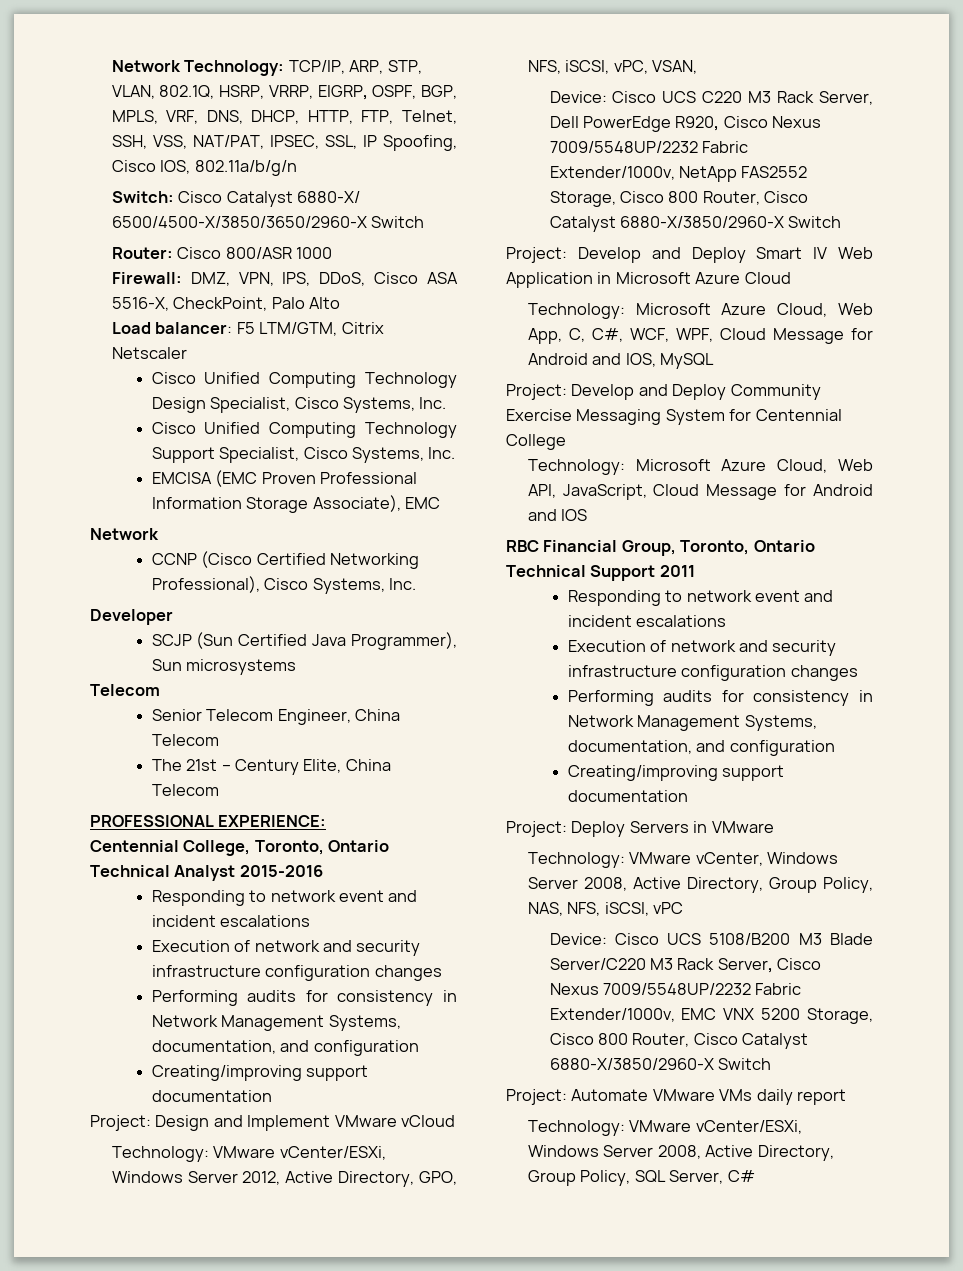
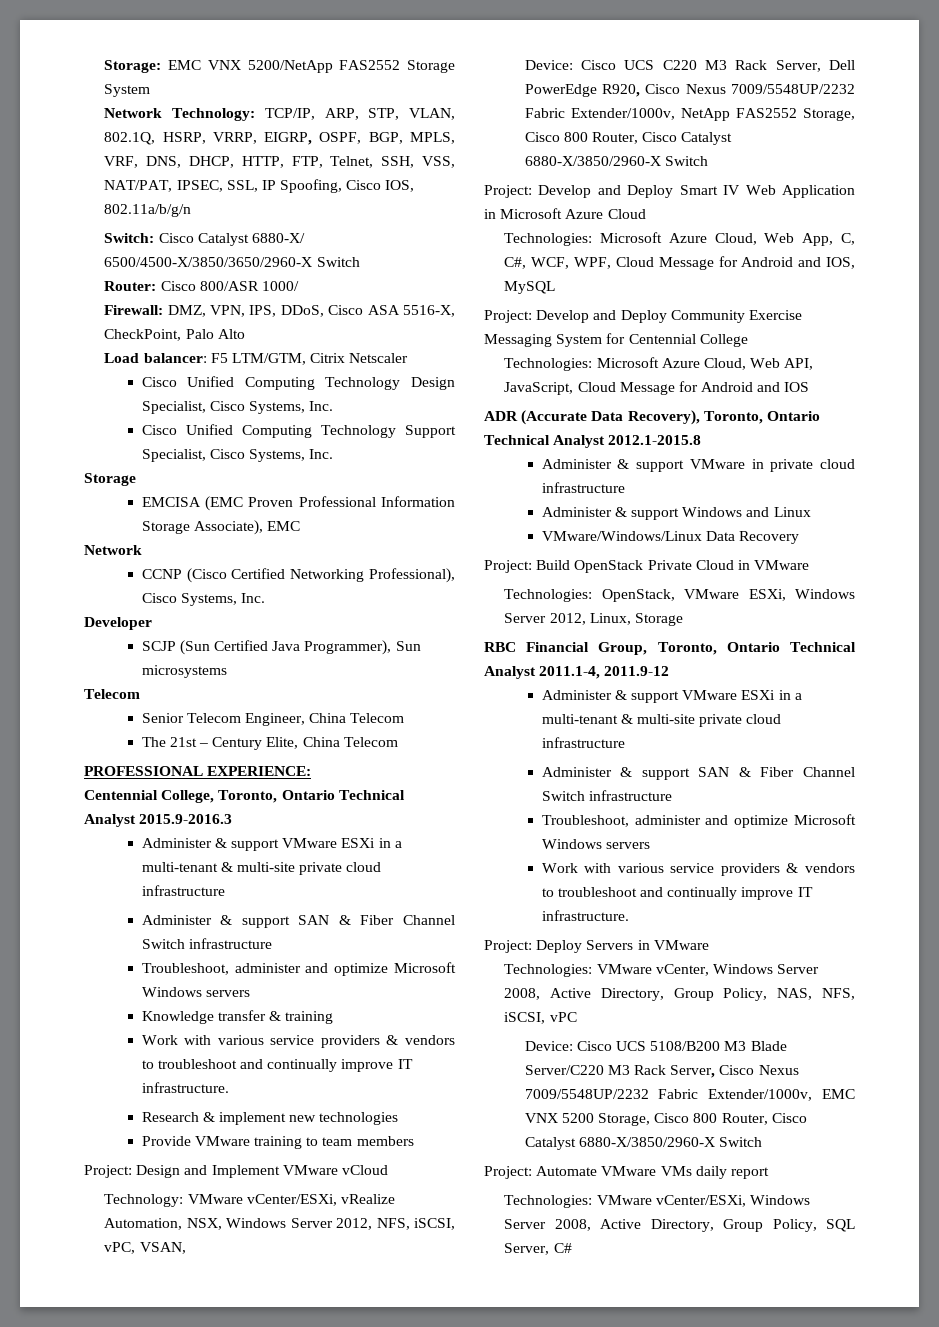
(111, 66) none -> [104,60,455,73] [104,84,151,97] Storage: EMC VNX 5200/NetApp FAS2552 Storage System //
[296,247,333,259] 1000 -> [261,281,299,291] 1000/
(456, 453) none -> [84,473,136,486] // Storage
[239,865,323,877] [151,890,418,906] [151,915,311,927] [151,940,421,956] [151,965,442,981] [151,990,457,1006] [151,1015,401,1031] [151,1040,419,1056] [151,1065,369,1081] [151,1090,272,1102] 2015-2016 // Responding to network event and incident escalations // Execution of network and security infrastructure configuration changes // Performing audits for consistency in Network Management Systems, documentation, and configuration // Creating/improving support documentation -> [139,814,233,824] [141,838,402,851] [141,862,382,875] [141,885,225,896] [141,915,455,928] [141,938,272,949] [141,962,456,976] [141,987,250,997] [141,1010,334,1024] [141,1035,455,1048] [141,1059,413,1072] [141,1082,229,1093] [141,1112,399,1125] [141,1136,414,1149] 2015.9-2016.3 // Administer & support VMware ESXi in a multi-tenant & multi-site private cloud infrastructure // Administer & support SAN & Fiber Channel Switch infrastructure // Troubleshoot, administer and optimize Microsoft Windows servers // Knowledge transfer & training // Work with various service providers & vendors to troubleshoot and continually improve IT infrastructure. // Research & implement new technologies // Provide VMware training to team members
[111,1171,458,1187] Windows Server 2012, Active Directory, GPO, -> [340,1194,395,1204] [104,1218,373,1230] vRealize Automation, NSX, Windows Server 2012,
[527,303,625,319] Technology: -> [504,233,593,246] Technologies:
[527,459,625,475] Technology: -> [504,358,593,371] Technologies:
(588, 515) none -> [484,410,820,425] [484,435,702,448] [541,459,855,472] [541,482,625,493] [541,507,811,520] [541,531,800,544] [484,560,810,573] [504,589,855,602] [504,613,683,626] // ADR (Accurate Data Recovery), Toronto, Ontario Technical Analyst 2012.1-2015.8 // Administer & support VMware in private cloud infrastructure // Administer & support Windows and Linux // VMware/Windows/Linux Data Recovery // Project: Build OpenStack Private Cloud in VMware // Technologies: OpenStack, VMware ESXi, Windows Server 2012, Linux, Storage
[590,565,695,581] [567,590,834,606] [567,615,727,627] [567,640,837,656] [567,665,858,681] [567,690,873,706] [567,715,817,731] [567,740,835,756] [567,765,785,781] [567,790,688,802] Support 2011 // Responding to network event and incident escalations // Execution of network and security infrastructure configuration changes // Performing audits for consistency in Network Management Systems, documentation, and configuration // Creating/improving support documentation -> [484,666,670,679] [541,690,802,703] [541,714,782,727] [541,737,625,748] [541,767,855,780] [541,790,672,801] [541,814,856,828] [541,839,650,849] [541,863,855,876] [541,887,813,900] [541,910,629,921] Analyst 2011.1-4, 2011.9-12 // Administer & support VMware ESXi in a multi-tenant & multi-site private cloud infrastructure // Administer & support SAN & Fiber Channel Switch infrastructure // Troubleshoot, administer and optimize Microsoft Windows servers // Work with various service providers & vendors to troubleshoot and continually improve IT infrastructure.
[527,852,625,868] Technology: -> [504,964,593,977] Technologies:
[527,1120,625,1136] Technology: -> [504,1195,593,1208] Technologies:

